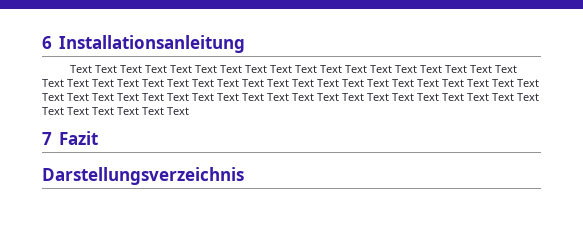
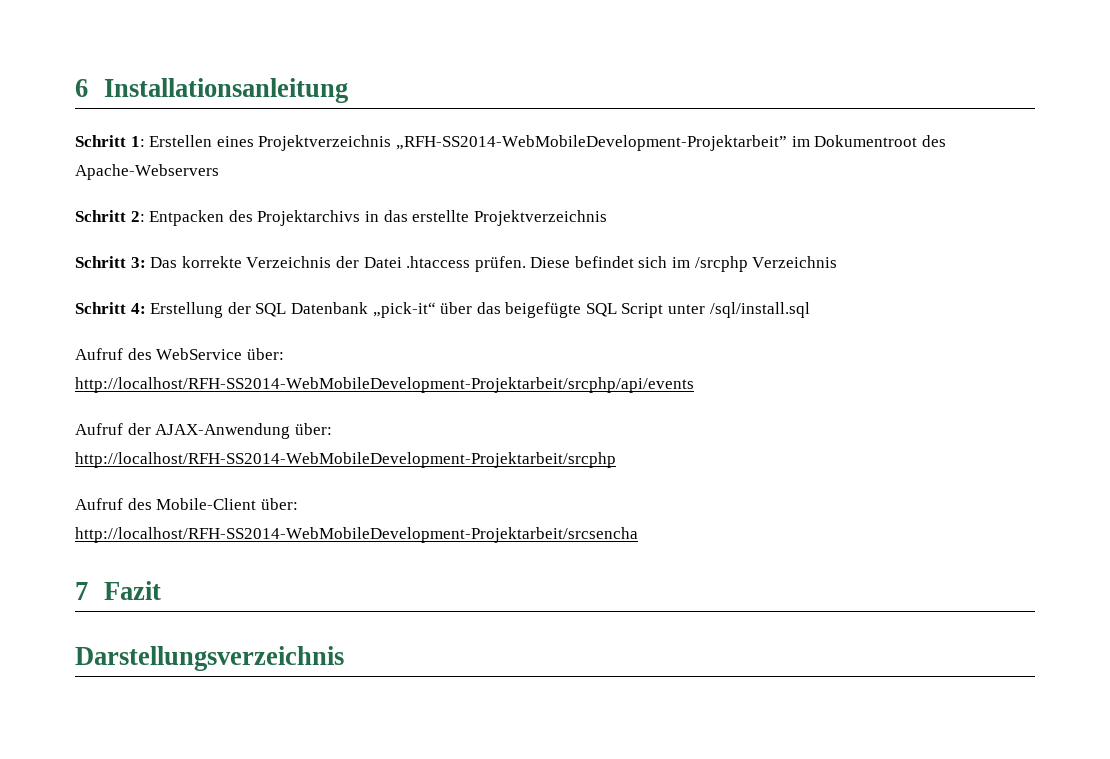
[69,65,517,73] [42,79,539,87] [42,93,539,101] [42,107,189,115] Text Text Text Text Text Text Text Text Text Text Text Text Text Text Text Text Text Text Text Text Text Text Text Text Text Text Text Text Text Text Text Text Text Text Text Text Text Text Text Text Text Text Text Text Text Text Text Text Text Text Text Text Text Text Text Text Text Text Text Text Text Text Text Text -> [75,135,946,151] [75,164,219,180] [75,210,607,226] [75,256,838,272] [75,302,810,318] [75,348,284,360] [75,377,694,393] [75,423,332,439] [75,452,616,468] [75,498,298,510] [75,527,638,543] Schritt 1: Erstellen eines Projektverzeichnis „RFH-SS2014-WebMobileDevelopment-Projektarbeit” im Dokumentroot des Apache-Webservers // Schritt 2: Entpacken des Projektarchivs in das erstellte Projektverzeichnis // Schritt 3: Das korrekte Verzeichnis der Datei .htaccess prüfen. Diese befindet sich im /srcphp Verzeichnis // Schritt 4: Erstellung der SQL Datenbank „pick-it“ über das beigefügte SQL Script unter /sql/install.sql // Aufruf des WebService über: // http://localhost/RFH-SS2014-WebMobileDevelopment-Projektarbeit/srcphp/api/events // Aufruf der AJAX-Anwendung über: // http://localhost/RFH-SS2014-WebMobileDevelopment-Projektarbeit/srcphp // Aufruf des Mobile-Client über: // http://localhost/RFH-SS2014-WebMobileDevelopment-Projektarbeit/srcsencha

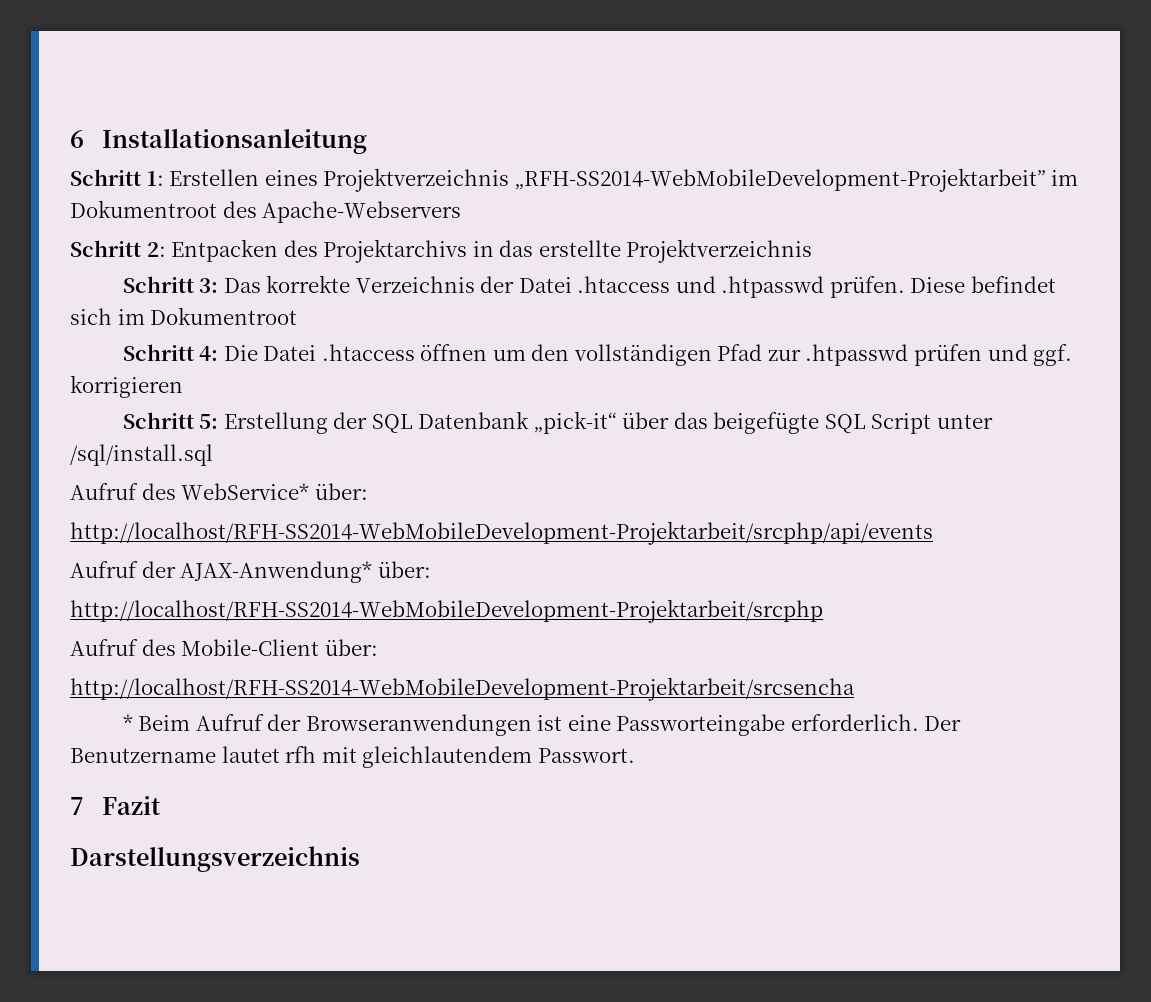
(471, 262) none -> [675,276,825,298] und .htpasswd
[694,256,838,272] /srcphp Verzeichnis -> [150,307,298,325] Dokumentroot
(146, 308) none -> [223,344,1073,366] [70,375,183,398] [122,412,219,429] Die Datei .htaccess öffnen um den vollständigen Pfad zur .htpasswd prüfen und ggf. korrigieren // Schritt 5:
[156,348,243,360] WebService -> [181,483,310,500] WebService*
[155,423,291,439] AJAX-Anwendung -> [180,561,373,583] AJAX-Anwendung*
(638, 535) none -> [122,714,962,736] [70,746,635,768] // * Beim Aufruf der Browseranwendungen ist eine Passworteingabe erforderlich. Der Benutzername lautet rfh mit gleichlautendem Passwort.

